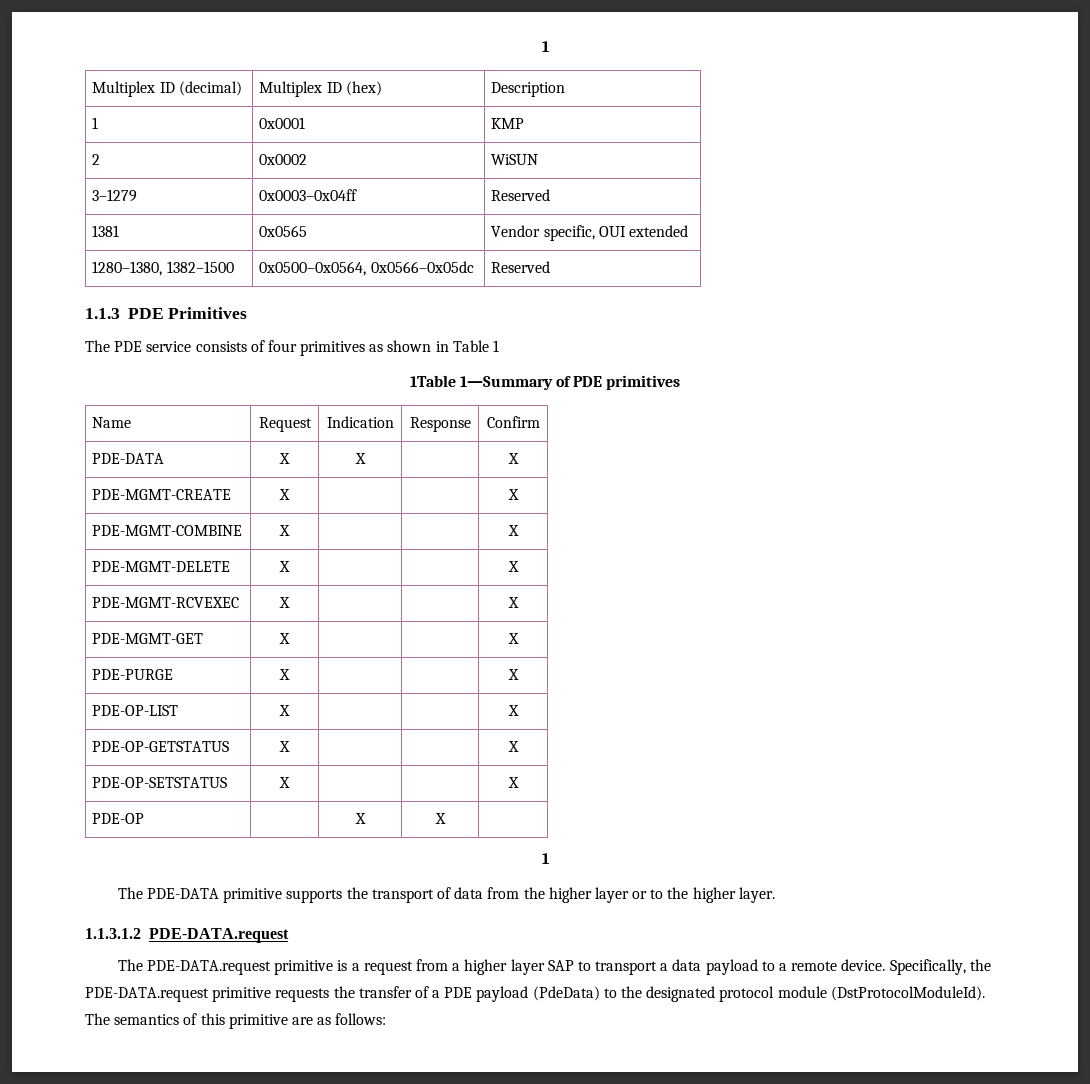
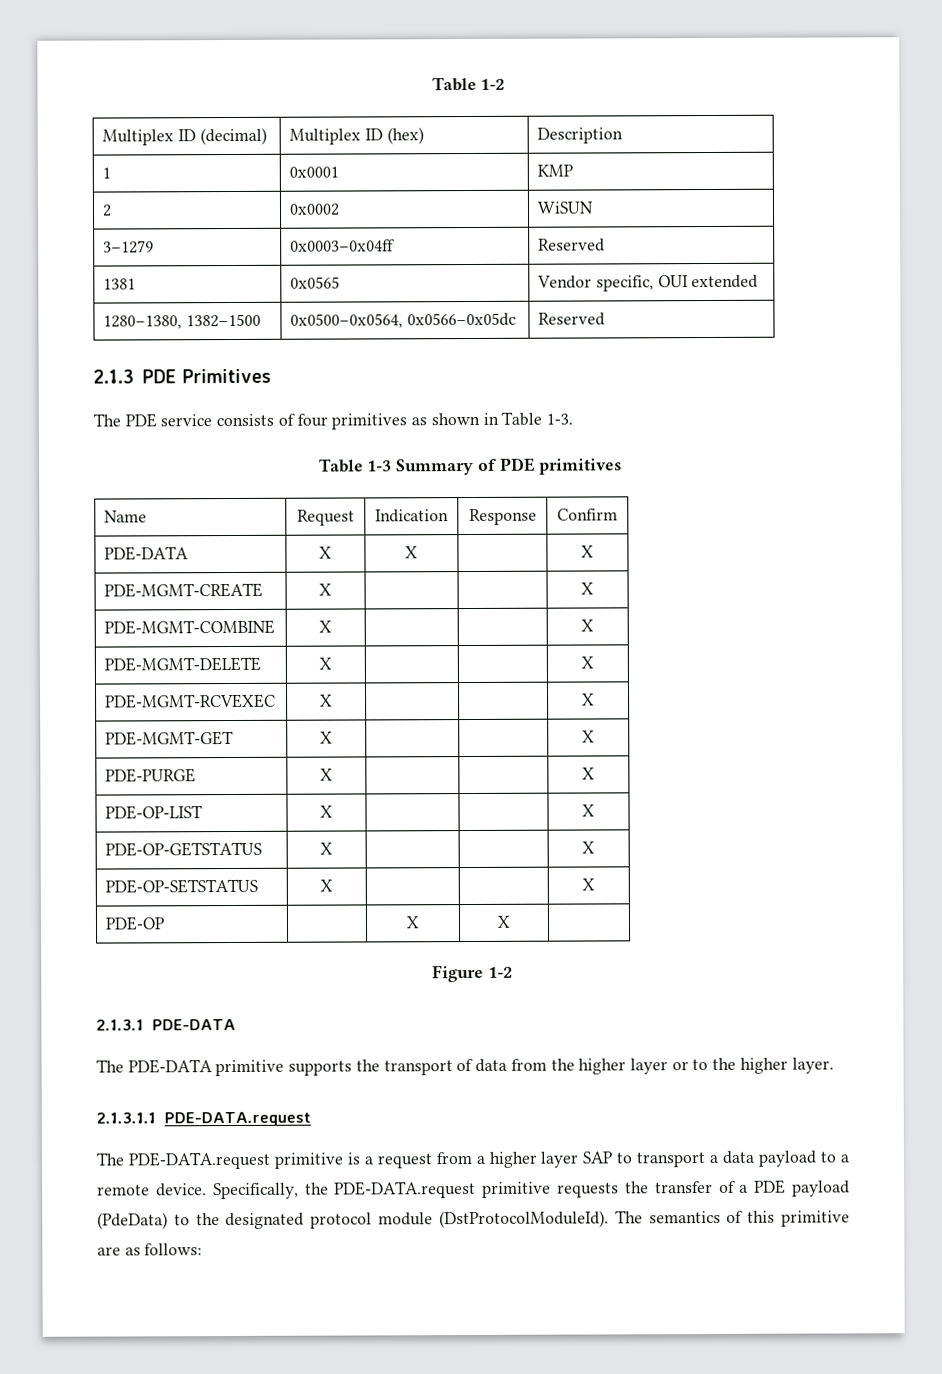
[541,41,549,52] 1 -> [431,76,506,92] Table 1-2
[85,308,120,319] 1.1.3 -> [93,369,134,384] 2.1.3
[493,340,500,352] [409,375,553,390] 1 // 1Table 1—Summary -> [545,413,573,425] [318,458,475,476] 1-3. // Table 1-3 Summary
[541,853,549,864] 1 -> [432,964,513,983] [96,1018,236,1031] Figure 1-2 // 2.1.3.1 PDE-DATA
[85,928,141,939] 1.1.3.1.2 -> [96,1112,156,1124] 2.1.3.1.1

